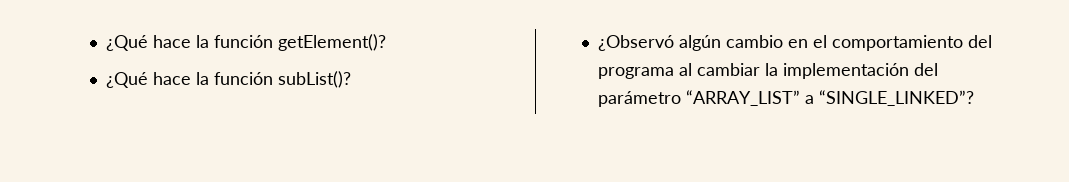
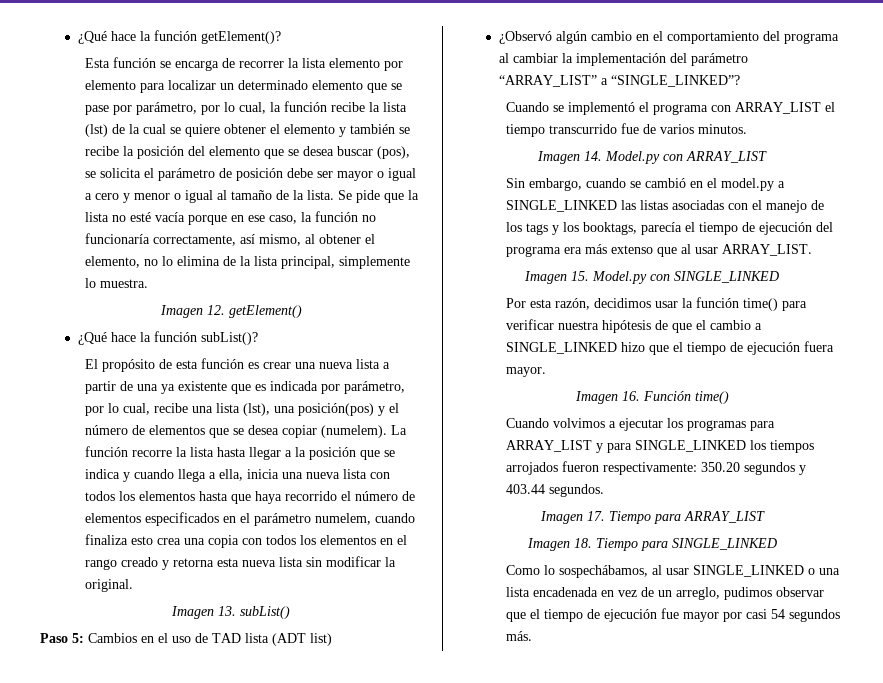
(387, 42) none -> [84,57,403,71] [84,80,402,93] [84,101,407,115] [84,124,410,137] [84,146,410,159] [84,168,416,181] [84,190,419,203] [84,211,376,225] [84,233,375,246] [84,256,410,269] [84,278,148,288] [159,305,302,318] // Esta función se encarga de recorrer la lista elemento por elemento para localizar un determinado elemento que se pase por parámetro, por lo cual, la función recibe la lista (lst) de la cual se quiere obtener el elemento y también se recibe la posición del elemento que se desea buscar (pos), se solicita el parámetro de posición debe ser mayor o igual a cero y menor o igual al tamaño de la lista. Se pide que la lista no esté vacía porque en ese caso, la función no funcionaría correctamente, así mismo, al obtener el elemento, no lo elimina de la lista principal, simplemente lo muestra. // Imagen 12. getElement()
(352, 79) none -> [84,358,390,372] [84,381,405,394] [84,403,399,416] [84,425,407,438] [84,446,395,460] [84,469,390,482] [84,491,415,504] [84,512,415,526] [84,534,407,548] [84,556,396,570] [84,579,133,592] [171,606,290,619] [40,633,332,646] // El propósito de esta función es crear una nueva lista a partir de una ya existente que es indicada por parámetro, por lo cual, recibe una lista (lst), una posición(pos) y el número de elementos que se desea copiar (numelem). La función recorre la lista hasta llegar a la posición que se indica y cuando llega a ella, inicia una nueva lista con todos los elementos hasta que haya recorrido el número de elementos especificados en el parámetro numelem, cuando finaliza esto crea una copia con todos los elementos en el rango creado y retorna esta nueva lista sin modificar la original. // Imagen 13. subList() // Paso 5: Cambios en el uso de TAD lista (ADT list)
(975, 98) none -> [505,102,835,115] [505,123,747,137] [537,151,767,164] [505,178,785,191] [505,200,824,213] [505,222,833,235] [505,244,812,257] [524,271,779,284] [505,297,807,311] [505,319,762,333] [505,341,834,355] [505,367,546,377] [574,391,729,404] [505,418,775,431] [505,440,814,453] [505,461,806,475] [505,484,604,497] [539,511,765,524] [526,538,777,551] [505,565,840,578] [505,587,824,600] [505,608,840,622] [505,631,532,641] // Cuando se implementó el programa con ARRAY_LIST el tiempo transcurrido fue de varios minutos. // Imagen 14. Model.py con ARRAY_LIST // Sin embargo, cuando se cambió en el model.py a SINGLE_LINKED las listas asociadas con el manejo de los tags y los booktags, parecía el tiempo de ejecución del programa era más extenso que al usar ARRAY_LIST. // Imagen 15. Model.py con SINGLE_LINKED // Por esta razón, decidimos usar la función time() para verificar nuestra hipótesis de que el cambio a SINGLE_LINKED hizo que el tiempo de ejecución fuera mayor. // Imagen 16. Función time() // Cuando volvimos a ejecutar los programas para ARRAY_LIST y para SINGLE_LINKED los tiempos arrojados fueron respectivamente: 350.20 segundos y 403.44 segundos. // Imagen 17. Tiempo para ARRAY_LIST // Imagen 18. Tiempo para SINGLE_LINKED // Como lo sospechábamos, al usar SINGLE_LINKED o una lista encadenada en vez de un arreglo, pudimos observar que el tiempo de ejecución fue mayor por casi 54 segundos más.

